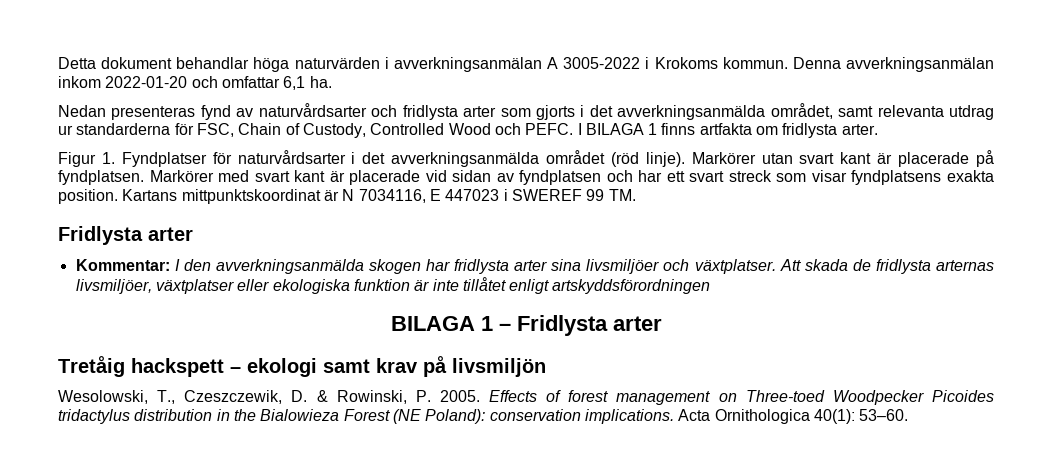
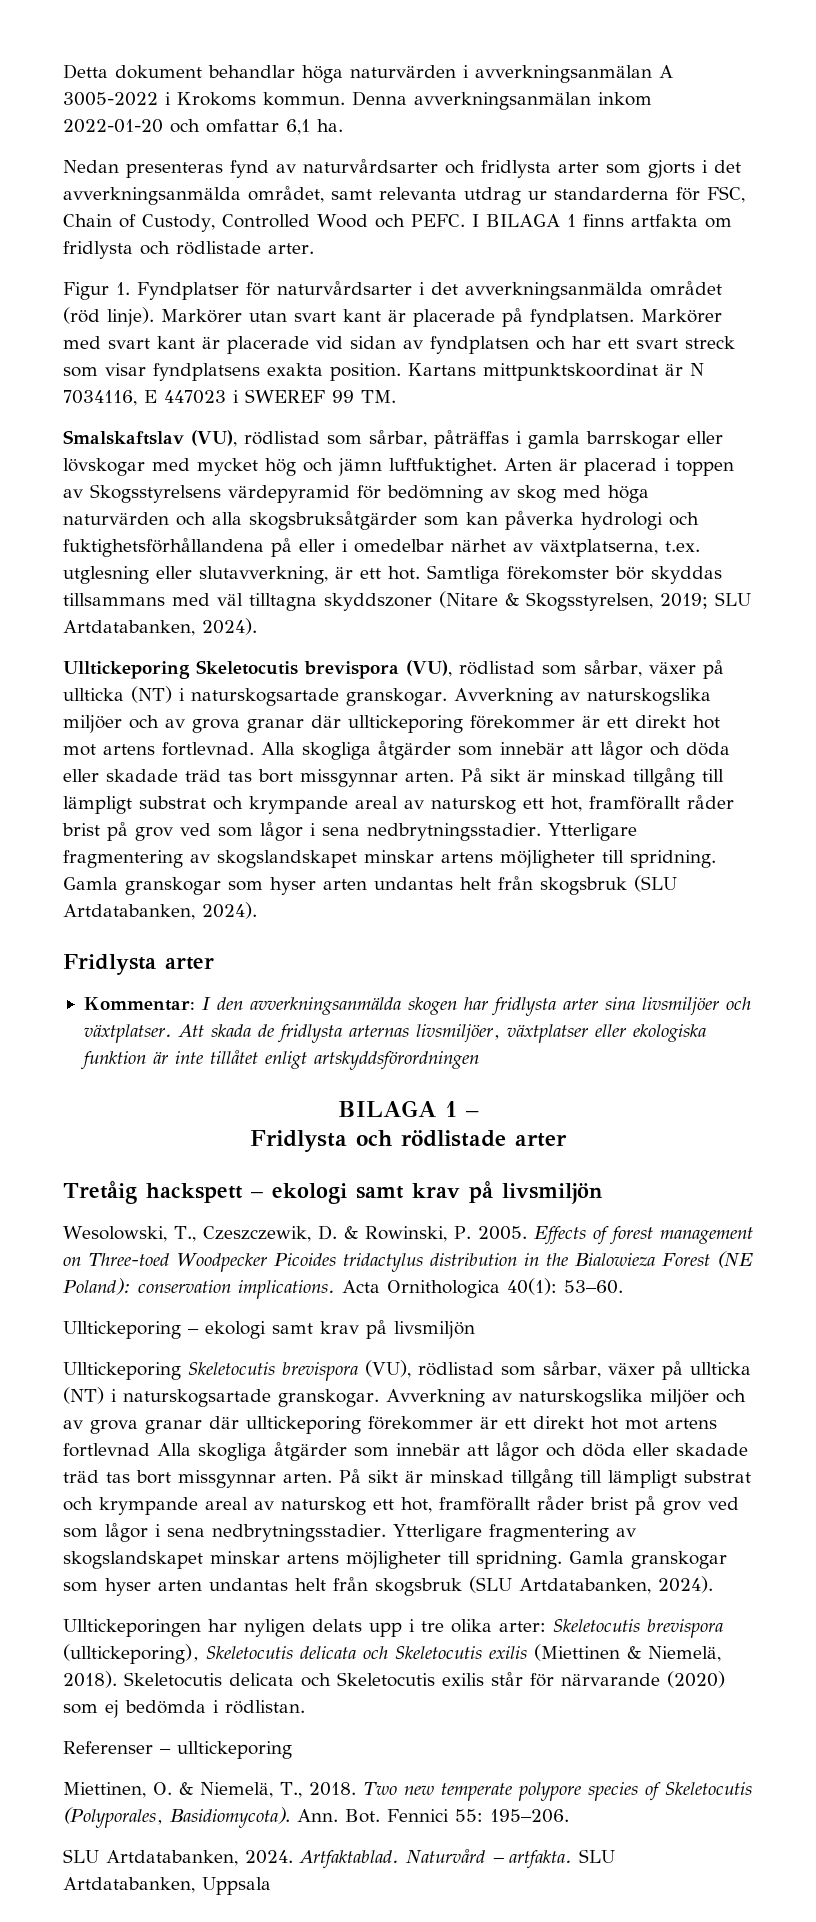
(838, 130) none -> [140,241,261,255] och rödlistade
(636, 195) none -> [63,430,723,449] [63,458,734,476] [63,484,649,503] [63,511,699,530] [63,538,700,557] [63,565,722,584] [63,591,751,611] [63,618,257,636] [63,660,724,679] [63,686,711,706] [63,715,720,733] [63,741,730,760] [63,768,724,787] [63,795,734,814] [62,822,637,841] [63,850,716,868] [63,875,677,895] [63,902,257,920] // Smalskaftslav (VU), rödlistad som sårbar, påträffas i gamla barrskogar eller lövskogar med mycket hög och jämn luftfuktighet. Arten är placerad i toppen av Skogsstyrelsens värdepyramid för bedömning av skog med höga naturvärden och alla skogsbruksåtgärder som kan påverka hydrologi och fuktighetsförhållandena på eller i omedelbar närhet av växtplatserna, t.ex. utglesning eller slutavverkning, är ett hot. Samtliga förekomster bör skyddas tillsammans med väl tilltagna skyddszoner (Nitare & Skogsstyrelsen, 2019; SLU Artdatabanken, 2024). // Ulltickeporing Skeletocutis brevispora (VU), rödlistad som sårbar, växer på ullticka (NT) i naturskogsartade granskogar. Avverkning av naturskogslika miljöer och av grova granar där ulltickeporing förekommer är ett direkt hot mot artens fortlevnad. Alla skogliga åtgärder som innebär att lågor och döda eller skadade träd tas bort missgynnar arten. På sikt är minskad tillgång till lämpligt substrat och krympande areal av naturskog ett hot, framförallt råder brist på grov ved som lågor i sena nedbrytningsstadier. Ytterligare fragmentering av skogslandskapet minskar artens möjligheter till spridning. Gamla granskogar som hyser arten undantas helt från skogsbruk (SLU Artdatabanken, 2024).
[516,315,608,336] Fridlysta -> [250,1130,506,1152] // Fridlysta och rödlistade
(909, 415) none -> [63,1320,475,1339] [63,1360,751,1381] [63,1387,746,1407] [63,1416,717,1434] [63,1442,748,1461] [63,1469,751,1488] [63,1496,739,1515] [63,1523,636,1542] [63,1551,727,1569] [63,1576,713,1596] [63,1619,723,1638] [63,1644,721,1664] [63,1671,725,1688] [63,1700,305,1718] [63,1741,292,1759] [63,1782,752,1801] [63,1807,569,1828] [63,1849,615,1869] [63,1877,271,1895] // Ulltickeporing – ekologi samt krav på livsmiljön // Ulltickeporing Skeletocutis brevispora (VU), rödlistad som sårbar, växer på ullticka (NT) i naturskogsartade granskogar. Avverkning av naturskogslika miljöer och av grova granar där ulltickeporing förekommer är ett direkt hot mot artens fortlevnad Alla skogliga åtgärder som innebär att lågor och döda eller skadade träd tas bort missgynnar arten. På sikt är minskad tillgång till lämpligt substrat och krympande areal av naturskog ett hot, framförallt råder brist på grov ved som lågor i sena nedbrytningsstadier. Ytterligare fragmentering av skogslandskapet minskar artens möjligheter till spridning. Gamla granskogar som hyser arten undantas helt från skogsbruk (SLU Artdatabanken, 2024). // Ulltickeporingen har nyligen delats upp i tre olika arter: Skeletocutis brevispora (ulltickeporing), Skeletocutis delicata och Skeletocutis exilis (Miettinen & Niemelä, 2018). Skeletocutis delicata och Skeletocutis exilis står för närvarande (2020) som ej bedömda i rödlistan. // Referenser – ulltickeporing // Miettinen, O. & Niemelä, T., 2018. Two new temperate polypore species of Skeletocutis (Polyporales, Basidiomycota). Ann. Bot. Fennici 55: 195–206. // SLU Artdatabanken, 2024. Artfaktablad. Naturvård – artfakta. SLU Artdatabanken, Uppsala

